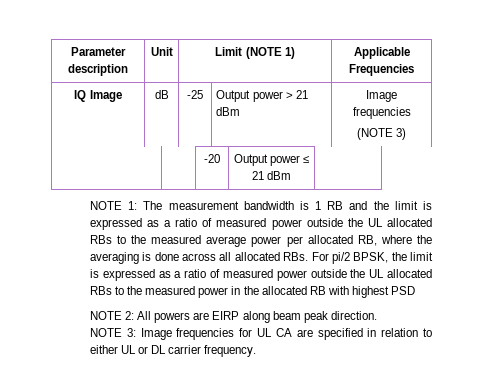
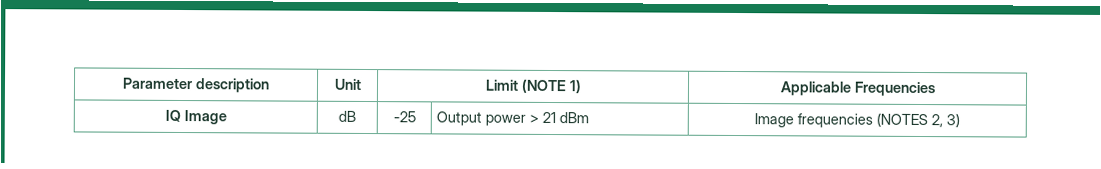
[356,128,393,140] // (NOTE -> [876,112,943,128] (NOTES 2,
[204,154,220,163] [233,154,310,166] [251,171,292,180] [89,201,432,210] [89,218,433,230] [89,235,433,247] [89,252,433,264] [89,269,432,281] [89,286,416,298] [89,311,377,323] [89,328,432,340] [89,345,257,357] // | | -20 | Output power ≤ 21 dBm | // NOTE 1: The measurement bandwidth is 1 RB and the limit is expressed as a ratio of measured power outside the UL allocated RBs to the measured average power per allocated RB, where the averaging is done across all allocated RBs. For pi/2 BPSK, the limit is expressed as a ratio of measured power outside the UL allocated RBs to the measured power in the allocated RB with highest PSD // NOTE 2: All powers are EIRP along beam peak direction. // NOTE 3: Image frequencies for UL CA are specified in relation to either UL or DL carrier frequency. -> (960, 120) none

